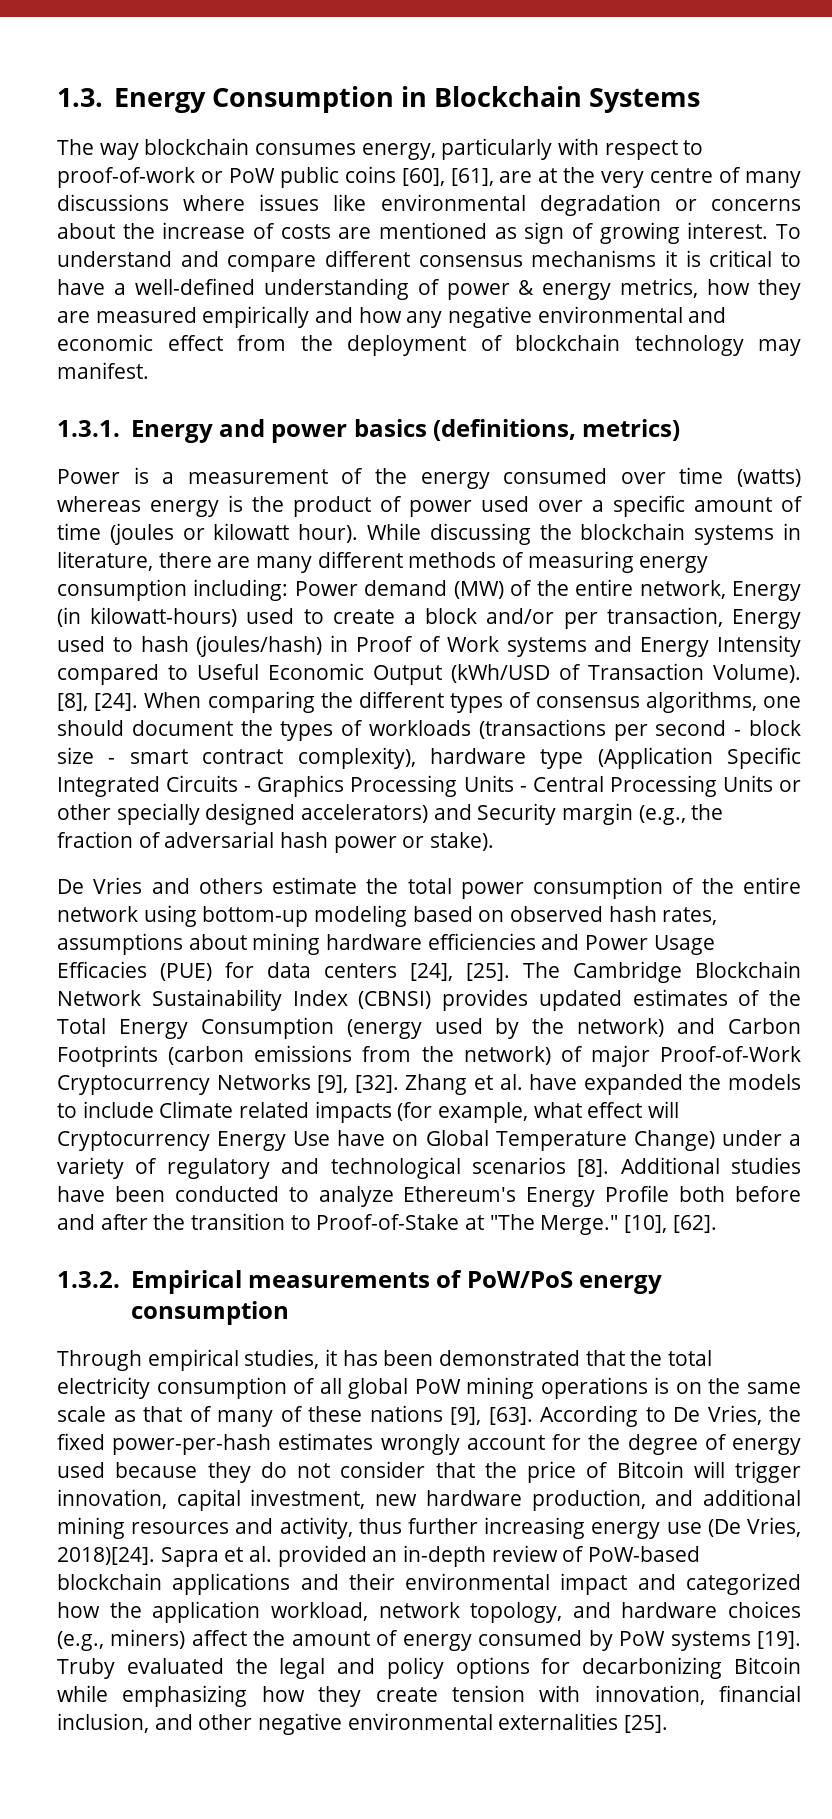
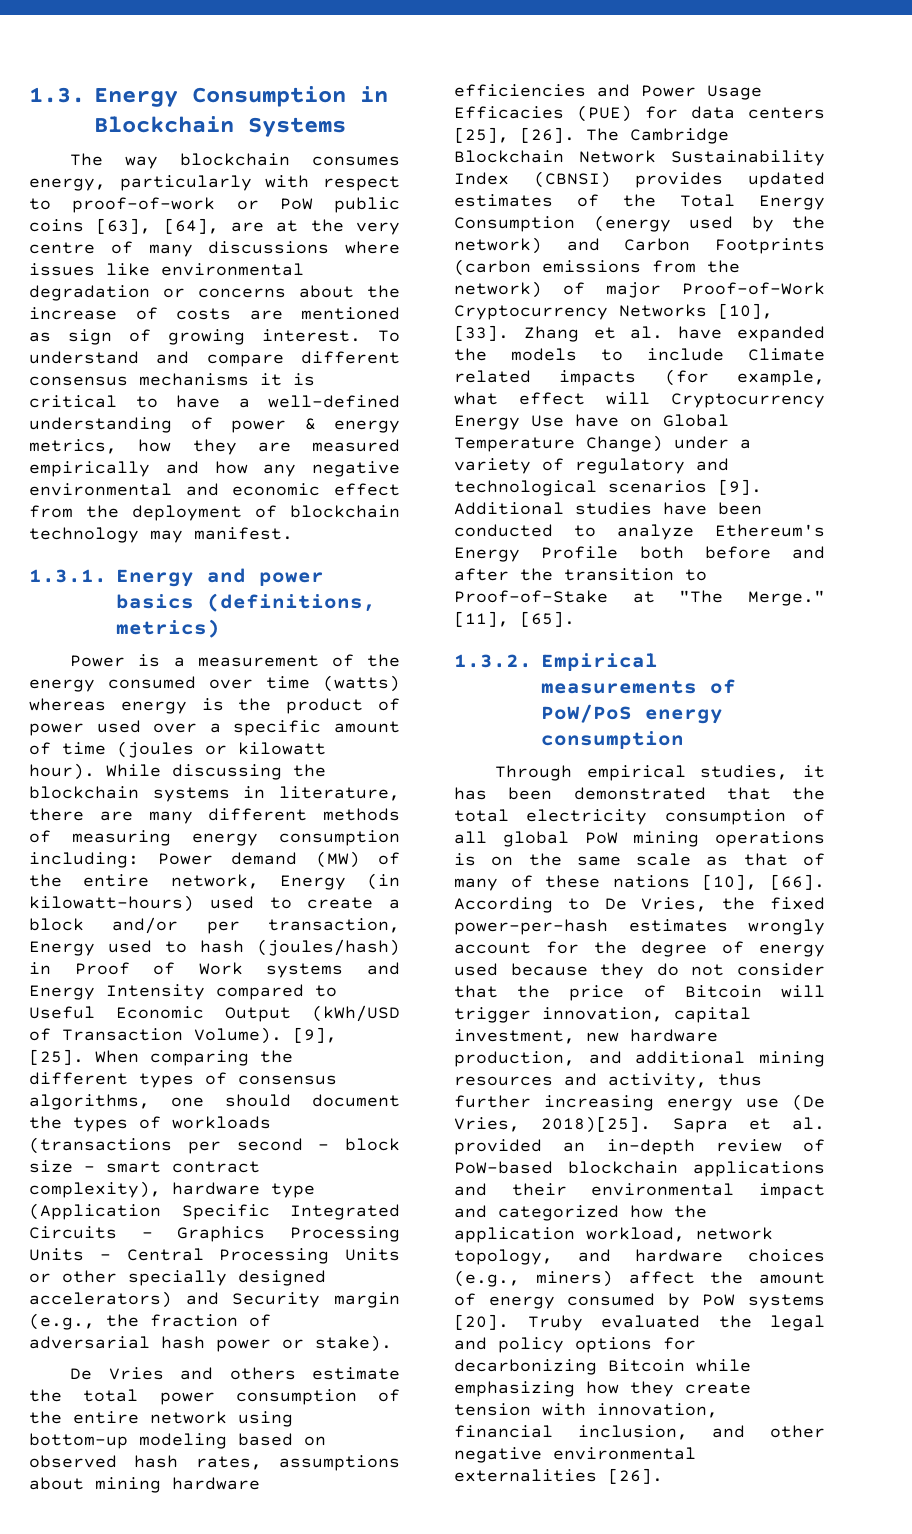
[401,168,494,186] [60], [61], -> [96,218,219,234] [63], [64],
[57,693,139,711] [8], [24]. -> [293,1027,337,1043] [29,1049,84,1065] [9], [25].
[410,963,510,981] [24], [25]. -> [454,127,575,143] [25], [26].
[317,1075,399,1093] [9], [32]. -> [718,303,773,319] [454,325,509,341] [10], [33].
[577,1159,610,1177] [8]. -> [718,479,762,495] [9].
[624,1215,717,1233] [10], [62]. -> [454,611,575,627] [11], [65].
[450,1407,533,1425] [9], [63]. -> [702,874,825,890] [10], [66].
[57,1547,155,1565] 2018)[24]. -> [541,1116,652,1133] 2018)[25].
[757,1631,802,1649] [19]. -> [454,1314,509,1330] [20].
[624,1715,669,1733] [25]. -> [608,1468,663,1484] [26].

